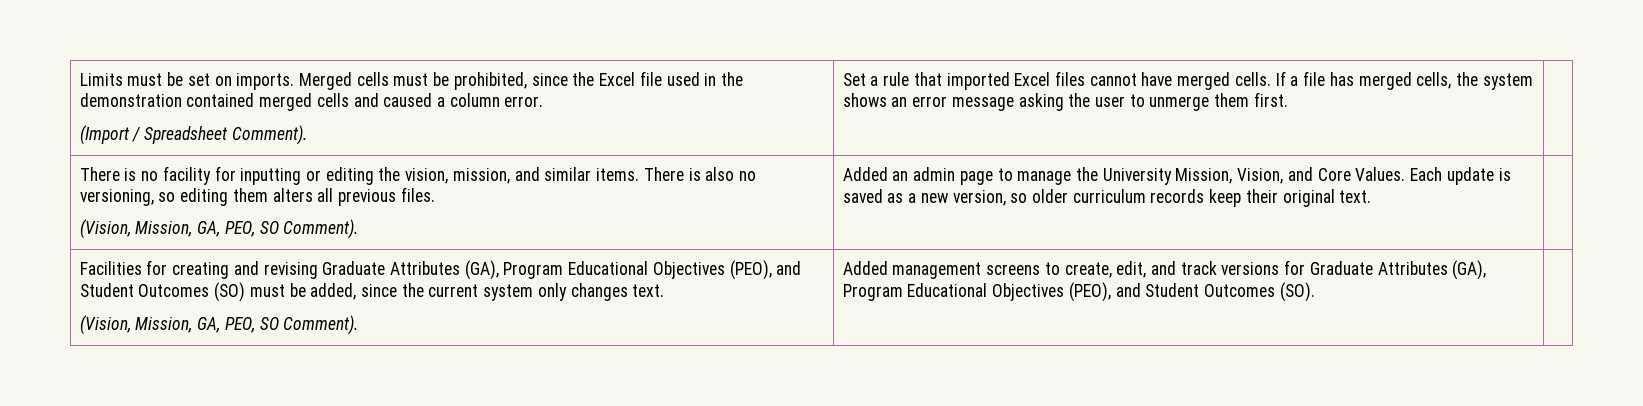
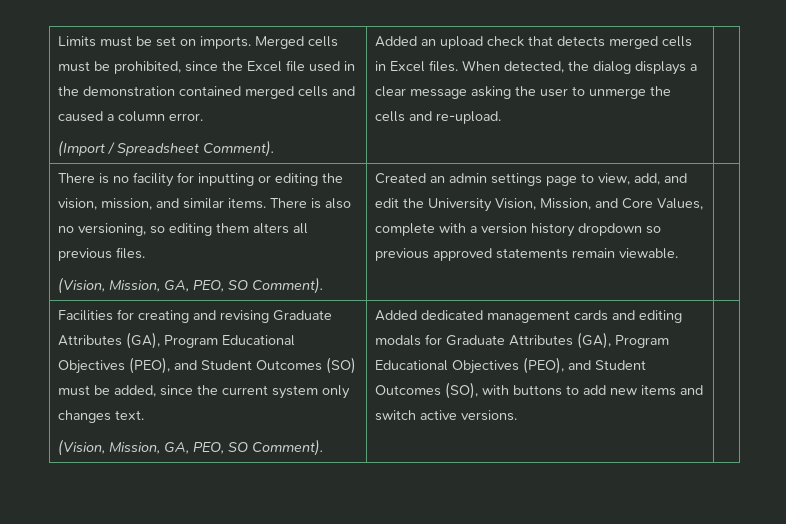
[842,71,1533,90] [842,93,948,107] Set a rule that imported Excel files cannot have merged cells. If a file has merged cells, the system shows an error -> [375,36,693,49] [375,60,698,75] [375,86,407,97] Added an upload check that detects merged cells in Excel files. When detected, the dialog displays a clear
[1214,92,1288,107] them first. -> [650,86,672,96] [375,111,502,124] the cells and re-upload.
[842,167,888,181] Added -> [375,173,427,184] Created
(956, 174) none -> [491,173,543,186] settings
[1017,167,1511,185] [842,189,1372,207] manage the University Mission, Vision, and Core Values. Each update is saved as a new version, so older curriculum records keep their original text. -> [598,173,688,185] [375,198,704,212] [375,223,662,237] [375,248,679,261] view, add, and edit the University Vision, Mission, and Core Values, complete with a version history dropdown so previous approved statements remain viewable.
[892,261,1280,279] management screens to create, edit, and track versions -> [421,310,683,323] [375,335,422,346] dedicated management cards and editing modals
[1279,282,1315,302] (SO). -> [445,382,704,399] [375,410,518,421] (SO), with buttons to add new items and switch active versions.

